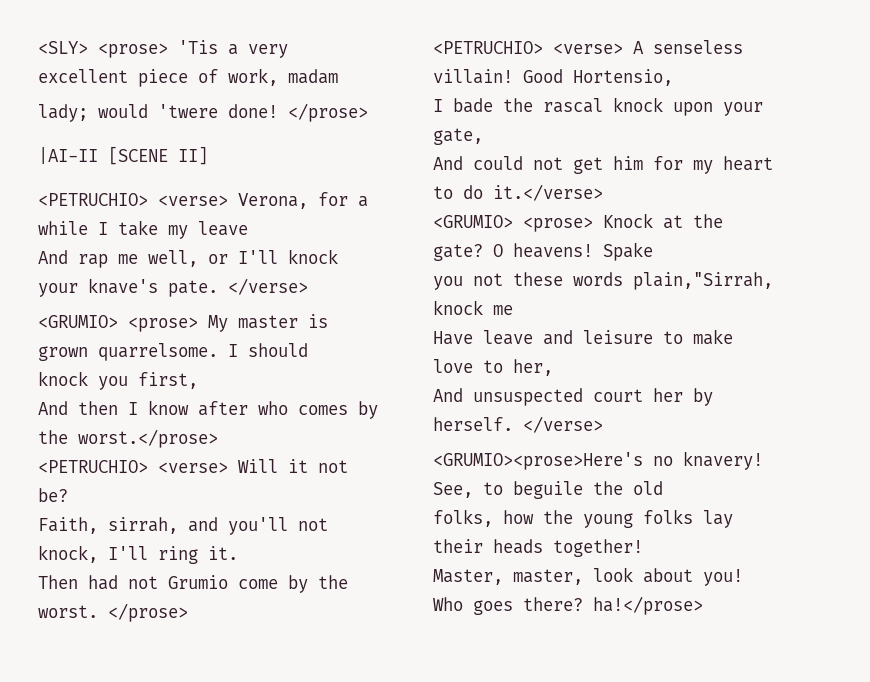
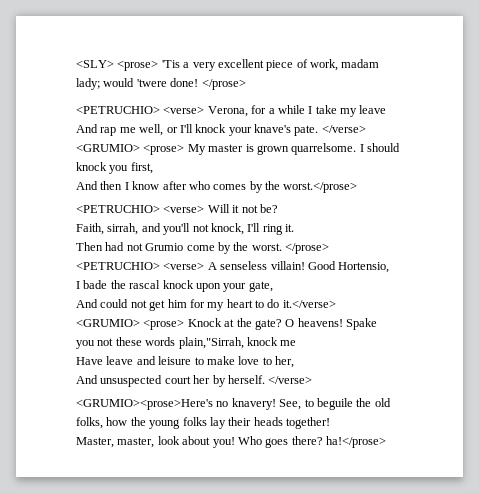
[38,146,208,165] // |AI-II [SCENE II] -> (246, 84) none

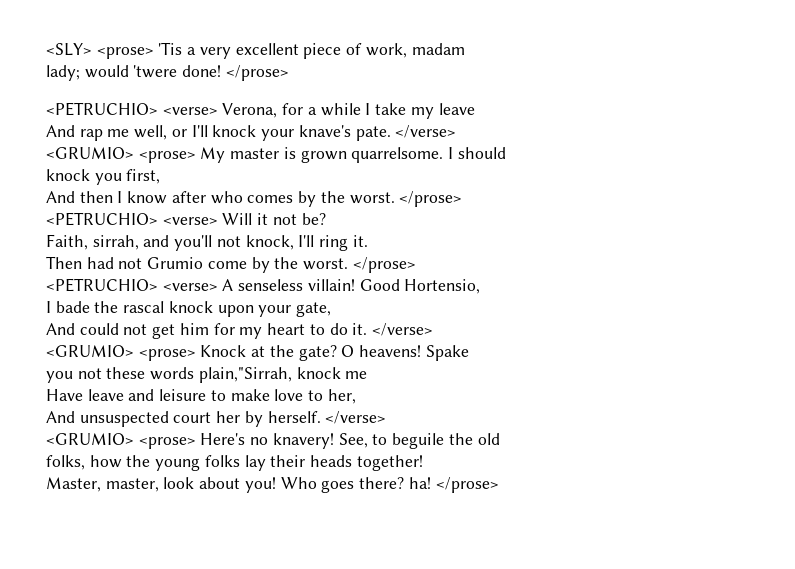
[283,182,358,193] worst.</prose> -> [349,191,463,207] worst. </prose>
[282,300,336,308] it.</verse> -> [352,323,433,336] it. </verse>
[76,399,213,410] <GRUMIO><prose>Here's -> [46,433,246,449] <GRUMIO> <prose> Here's
[326,436,386,448] ha!</prose> -> [408,477,499,493] ha! </prose>

